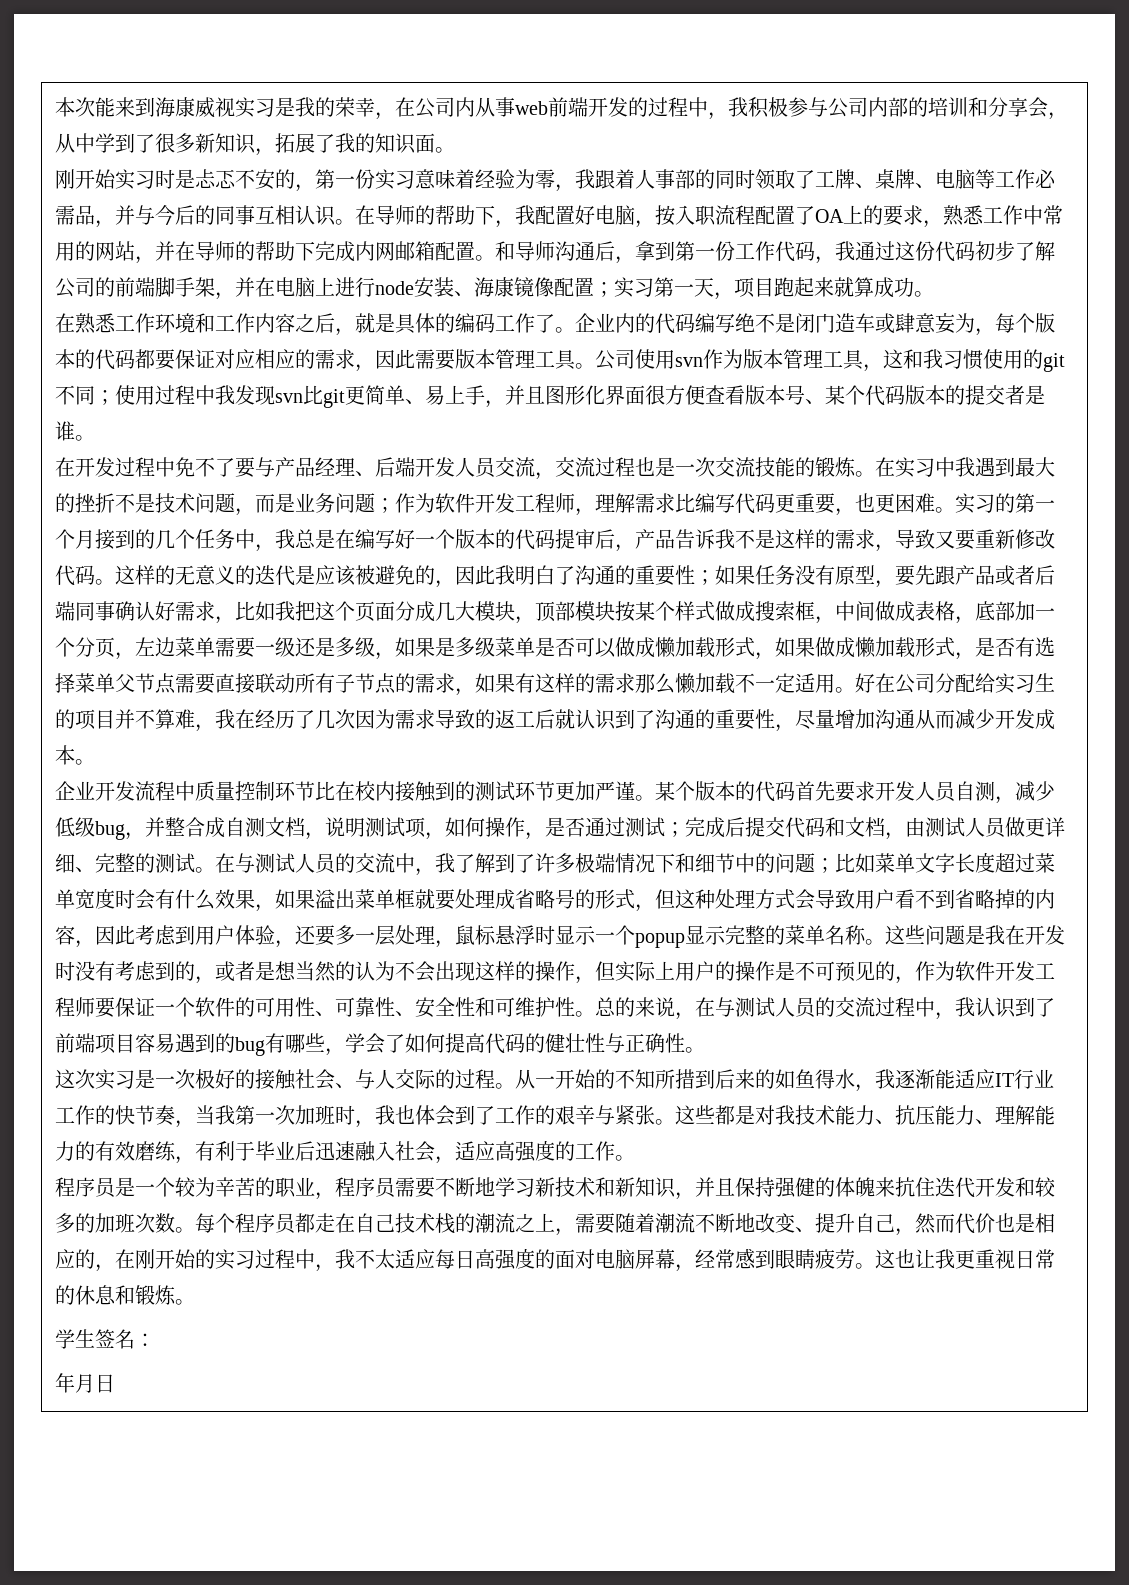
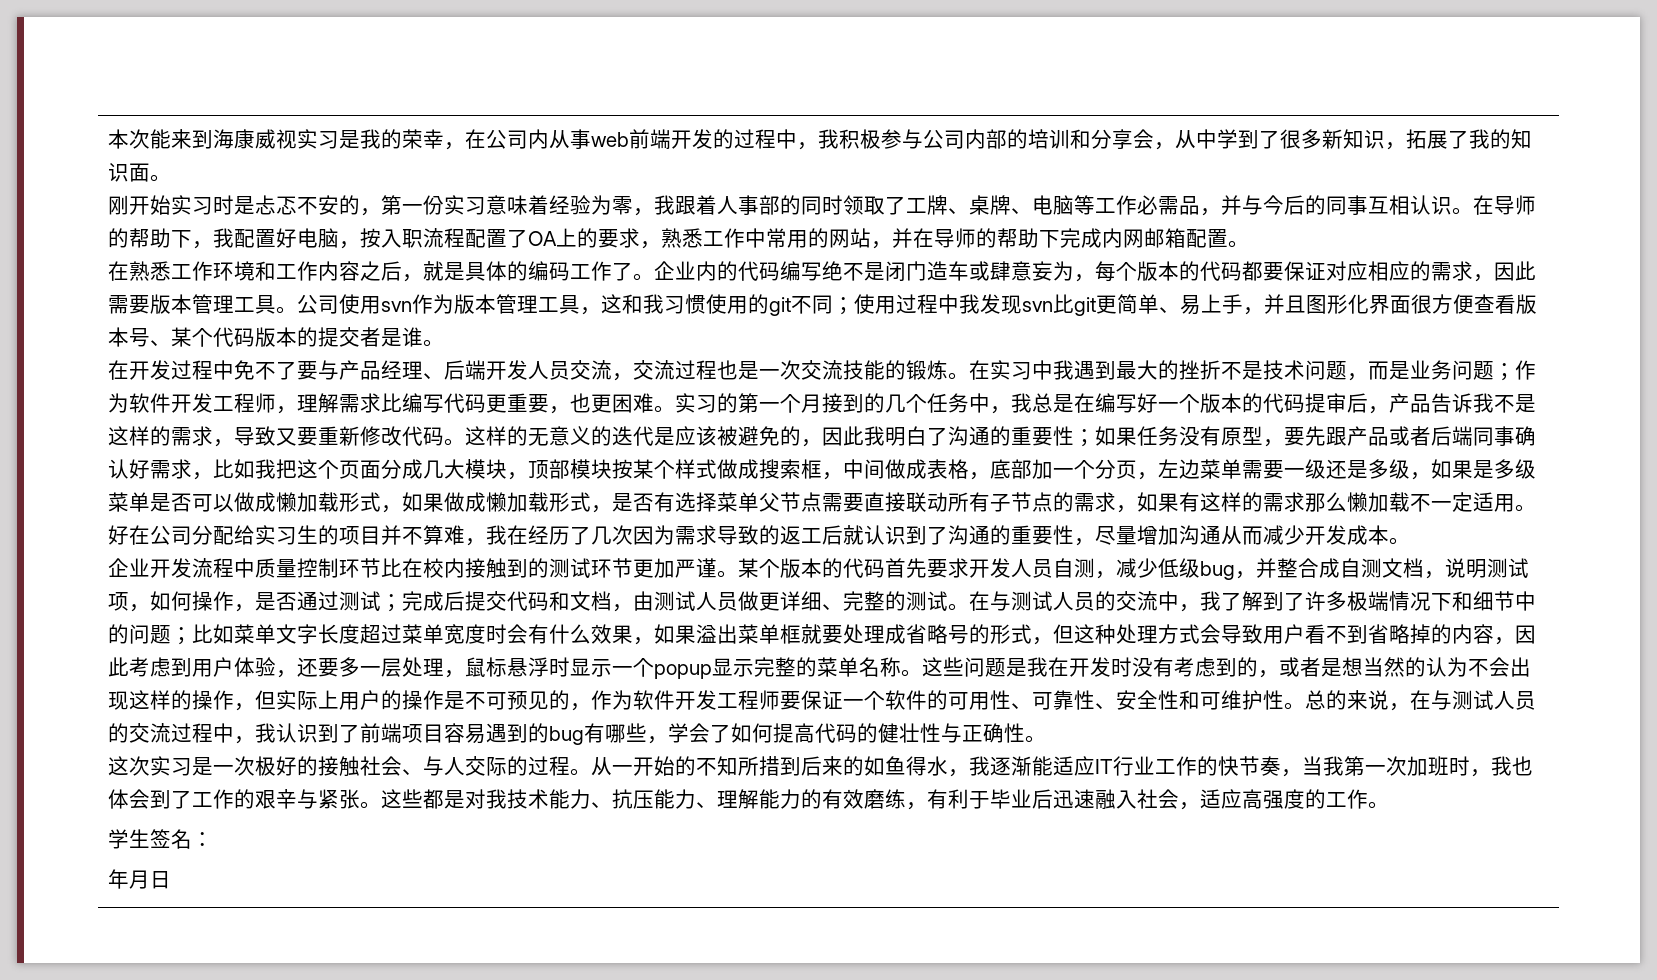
[495,241,1056,264] [55,277,935,300] 和导师沟通后，拿到第一份工作代码，我通过这份代码初步了解公司的前端脚手架，并在电脑上进行node安装、海康镜像配置；实习第一天，项目跑起来就算成功。 -> (1250, 244) none
[55,1177,1057,1200] [55,1213,1056,1236] [55,1248,1056,1272] [55,1285,196,1305] // 程序员是一个较为辛苦的职业，程序员需要不断地学习新技术和新知识，并且保持强健的体魄来抗住迭代开发和较多的加班次数。每个程序员都走在自己技术栈的潮流之上，需要随着潮流不断地改变、提升自己，然而代价也是相应的，在刚开始的实习过程中，我不太适应每日高强度的面对电脑屏幕，经常感到眼睛疲劳。这也让我更重视日常的休息和锻炼。 -> (1390, 805) none

